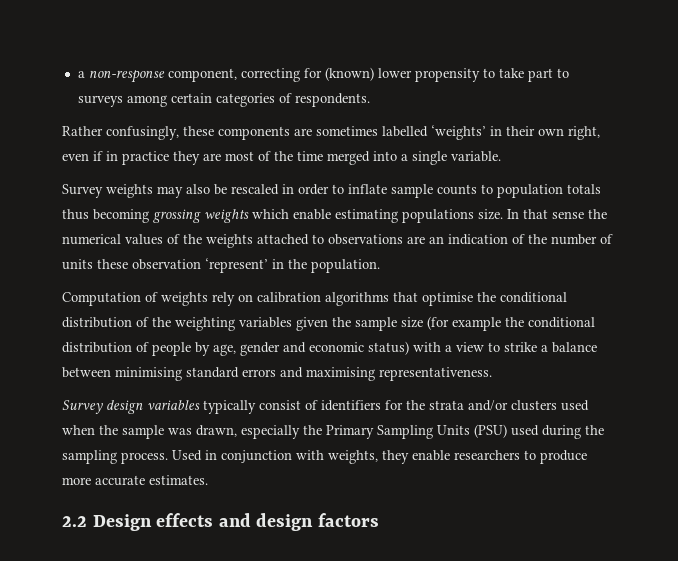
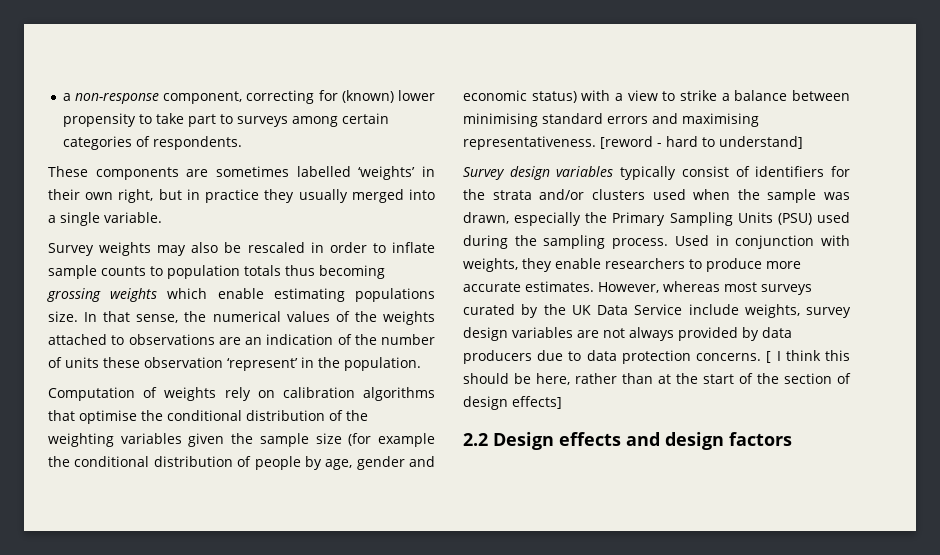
[62,126,214,140] Rather confusingly, these -> [48,166,88,177] These
[62,151,103,161] even if -> [158,189,182,200] but
[203,151,323,161] are most of the time -> [298,189,348,203] usually
[552,211,584,219] sense -> [136,314,179,323] sense,
(492, 374) none -> [600,136,803,149] [reword - hard to understand]
(208, 480) none -> [598,281,812,295] [463,304,851,318] [463,327,792,341] [463,350,850,364] [463,373,851,385] [463,396,562,410] However, whereas most surveys curated by the UK Data Service include weights, survey design variables are not always provided by data producers due to data protection concerns. [ I think this should be here, rather than at the start of the section of design effects]

